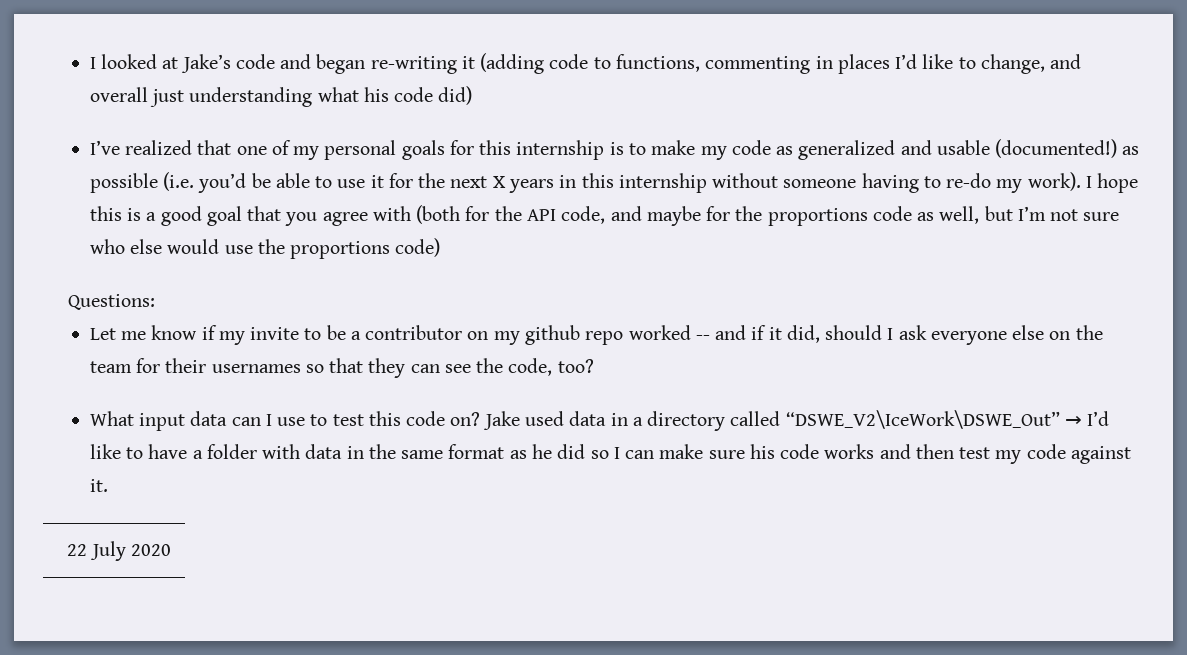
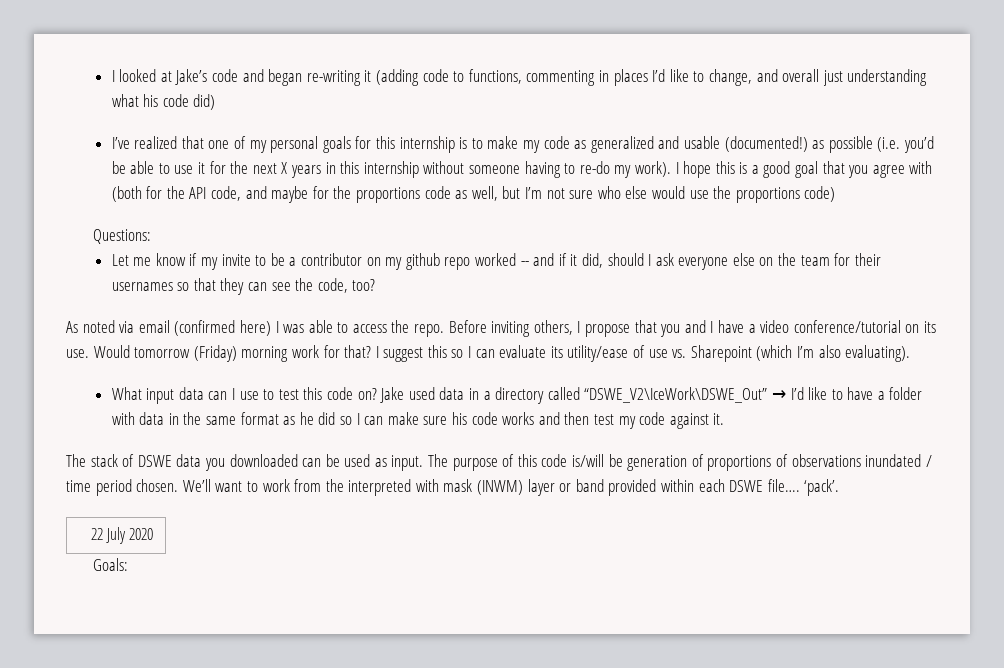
(594, 366) none -> [66,320,936,337] [66,345,911,362] // As noted via email (confirmed here) I was able to access the repo. Before inviting others, I propose that you and I have a video conference/tutorial on its use. Would tomorrow (Friday) morning work for that? I suggest this so I can evaluate its utility/ease of use vs. Sharepoint (which I’m also evaluating).
(108, 485) none -> [66,454,932,471] [66,479,840,496] // The stack of DSWE data you downloaded can be used as input. The purpose of this code is/will be generation of proportions of observations inundated / time period chosen. We’ll want to work from the interpreted with mask (INWM) layer or band provided within each DSWE file…. ‘pack’.
(171, 550) none -> [92,558,128,571] // Goals:

